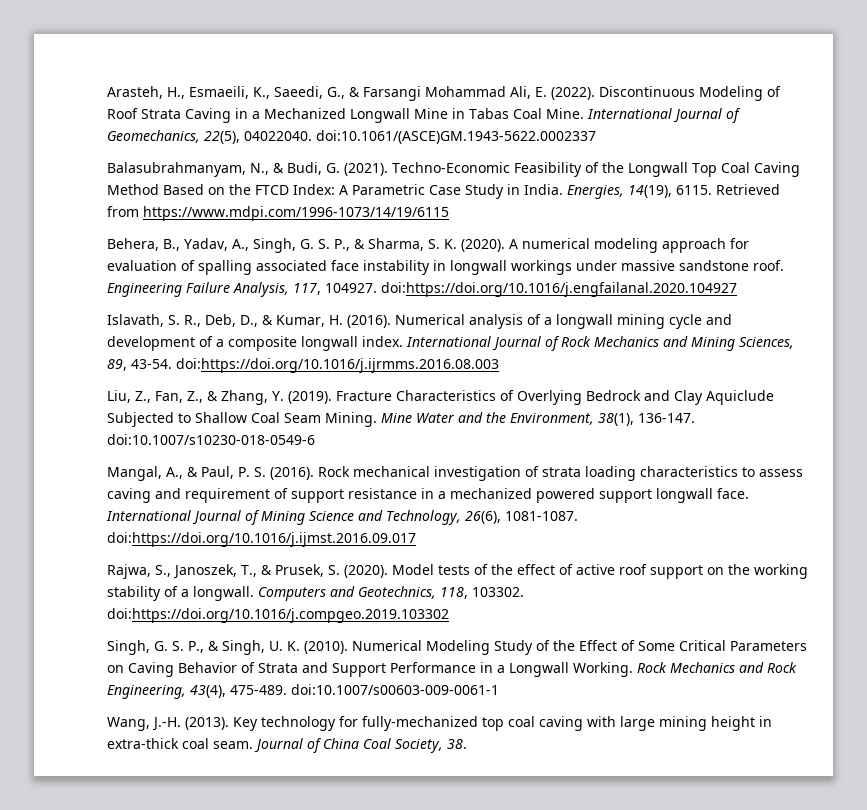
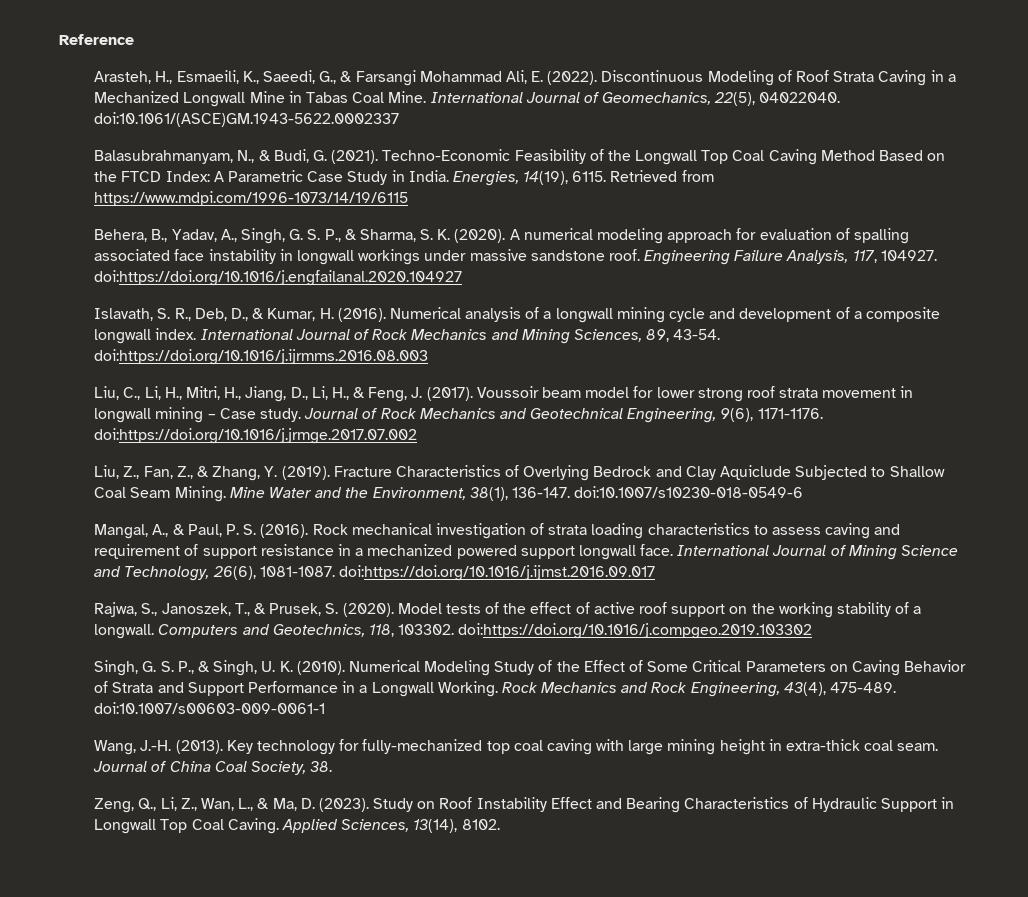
(107, 92) none -> [59,34,134,45] Reference //
(500, 365) none -> [94,386,914,402] [94,407,823,423] [94,428,418,444] // Liu, C., Li, H., Mitri, H., Jiang, D., Li, H., & Feng, J. (2017). Voussoir beam model for lower strong roof strata movement in longwall mining – Case study. Journal of Rock Mechanics and Geotechnical Engineering, 9(6), 1171-1176. doi:https://doi.org/10.1016/j.jrmge.2017.07.002
(468, 744) none -> [94,797,955,813] [94,818,500,834] // Zeng, Q., Li, Z., Wan, L., & Ma, D. (2023). Study on Roof Instability Effect and Bearing Characteristics of Hydraulic Support in Longwall Top Coal Caving. Applied Sciences, 13(14), 8102.

